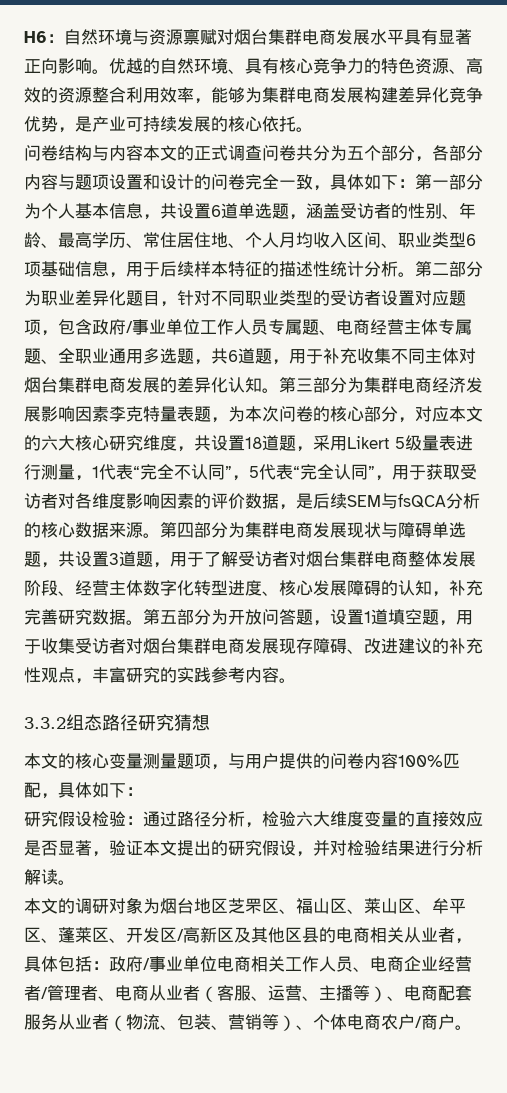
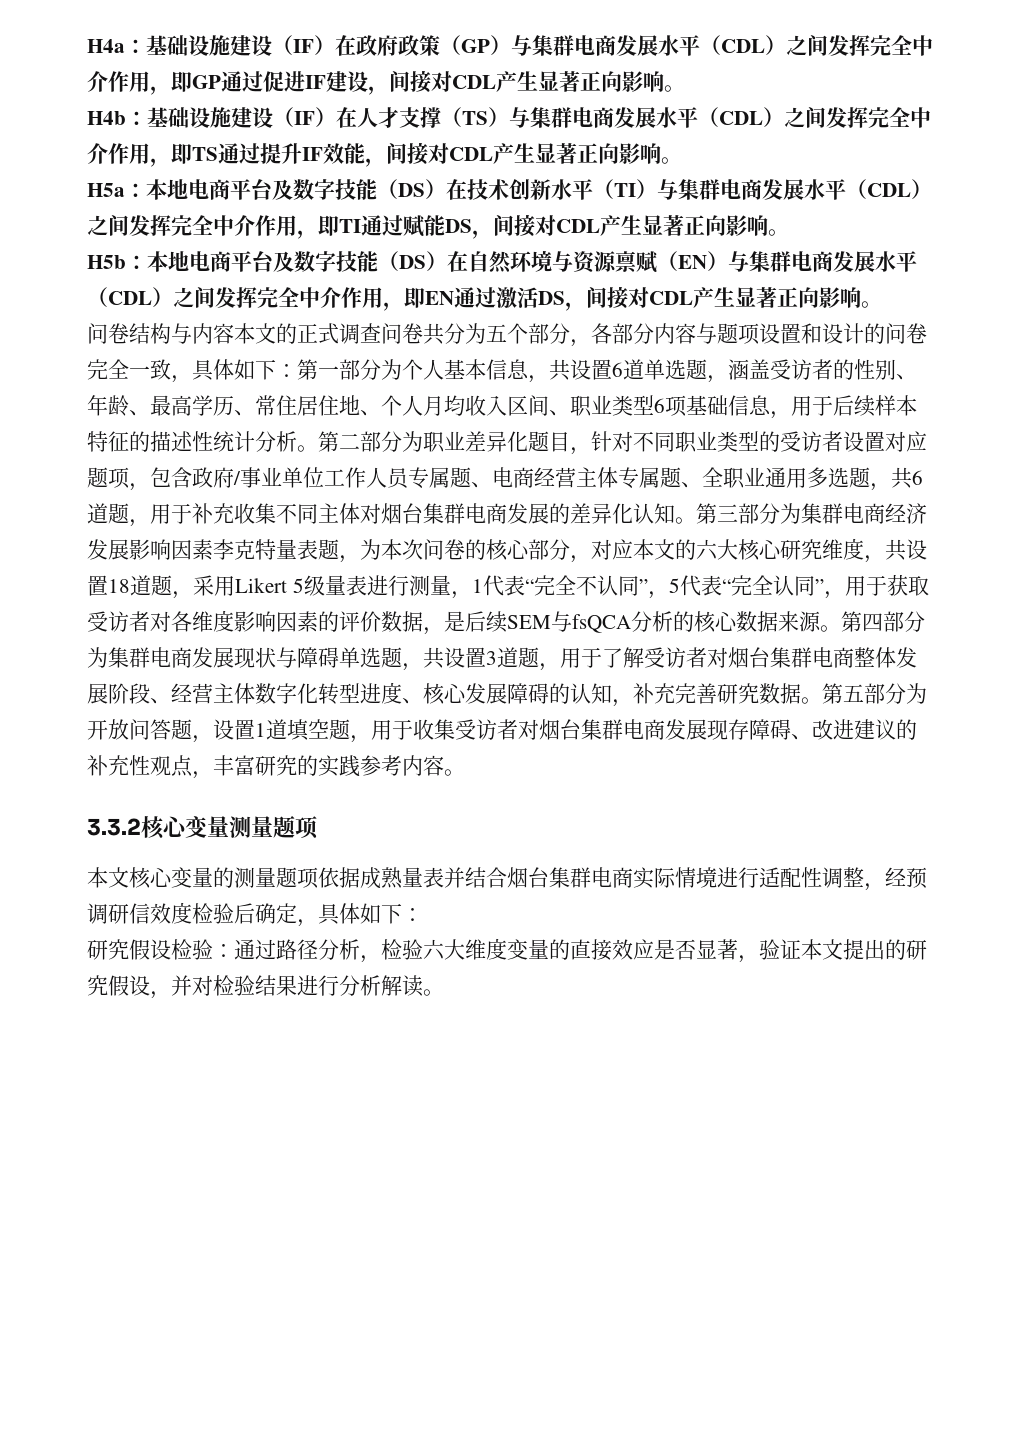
[24,31,64,43] H6： -> [87,35,933,56] [87,70,685,95] [87,107,931,128] [87,142,682,167] [87,179,932,200] [87,214,789,239] [87,251,468,272] H4a：基础设施建设（IF）在政府政策（GP）与集群电商发展水平（CDL）之间发挥完全中介作用，即GP通过促进IF建设，间接对CDL产生显著正向影响。 // H4b：基础设施建设（IF）在人才支撑（TS）与集群电商发展水平（CDL）之间发挥完全中介作用，即TS通过提升IF效能，间接对CDL产生显著正向影响。 // H5a：本地电商平台及数字技能（DS）在技术创新水平（TI）与集群电商发展水平（CDL）之间发挥完全中介作用，即TI通过赋能DS，间接对CDL产生显著正向影响。 // H5b：本地电商平台及数字技能（DS）在
[217,29,472,45] [24,58,483,74] [24,87,483,104] [24,116,296,133] 对烟台集群电商发展水平具有显著正向影响。优越的自然环境、具有核心竞争力的特色资源、高效的资源整合利用效率，能够为集群电商发展构建差异化竞争优势，是产业可持续发展的核心依托 -> [657,251,917,272] [87,286,861,311] （EN）与集群电商发展水平（CDL）之间发挥完全中介作用，即EN通过激活DS，间接对CDL产生显著正向影响
[66,714,210,731] [24,753,75,769] 组态路径研究猜想 // 本文的 -> (141, 827) none
[211,753,460,770] [24,782,41,798] ，与用户提供的问卷内容100%匹配 -> [87,867,927,891] [87,902,297,924] // 本文核心变量的测量题项依据成熟量表并结合烟台集群电商实际情境进行适配性调整，经预调研信效度检验后确定
[24,897,466,914] [24,927,472,944] [24,956,472,972] [24,985,472,1002] [24,1014,472,1031] // 本文的调研对象为烟台地区芝罘区、福山区、莱山区、牟平区、蓬莱区、开发区/高新区及其他区县的电商相关从业者，具体包括：政府/事业单位电商相关工作人员、电商企业经营者/管理者、电商从业者（客服、运营、主播等）、电商配套服务从业者（物流、包装、营销等）、个体电商农户/商户。 -> (444, 992) none

